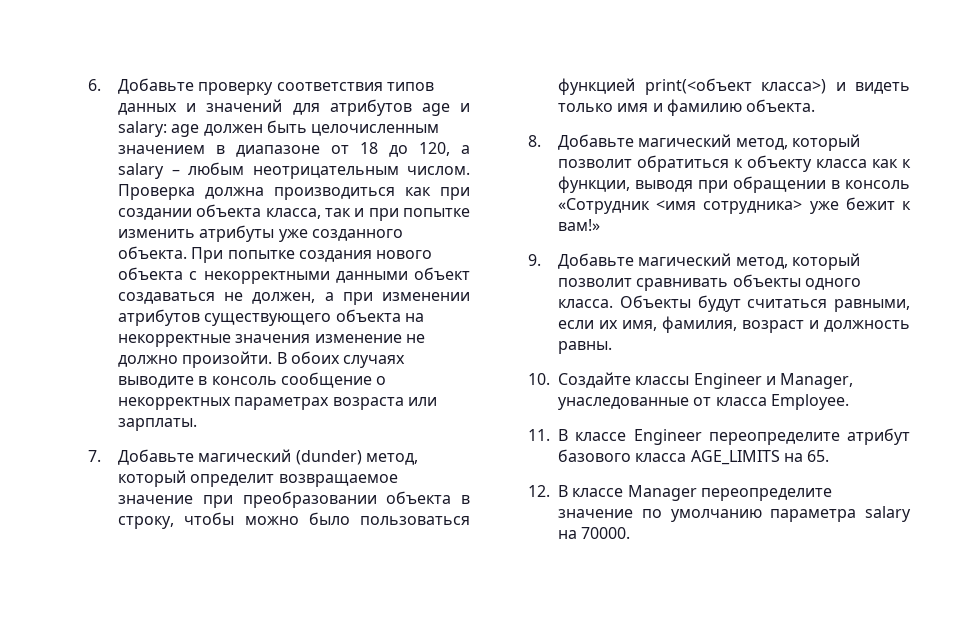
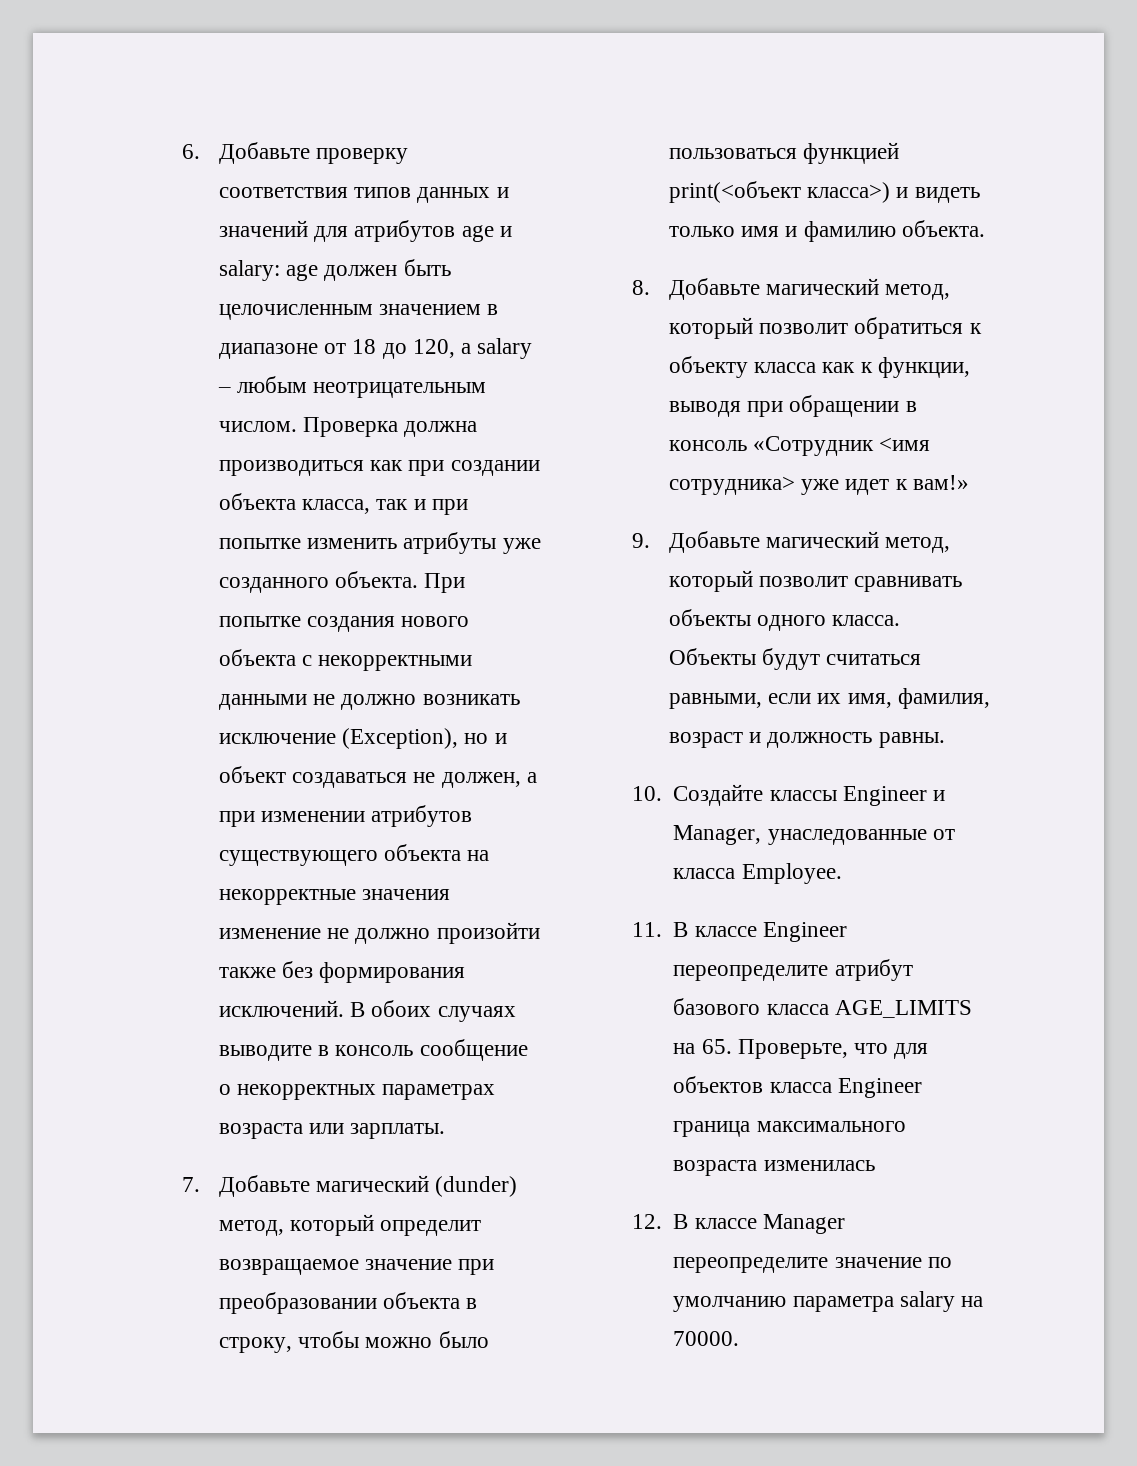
(408, 277) none -> [313,694,520,710] [218,728,507,749] не должно возникать исключение (Exception), но и
[182,351,273,368] произойти. -> [436,922,540,944] [218,961,466,983] [218,1000,344,1017] произойти также без формирования исключений.
[845,197,895,210] бежит -> [845,479,890,495] идет
(830, 456) none -> [737,1039,929,1059] [673,1076,922,1098] [673,1121,906,1137] [673,1160,875,1176] Проверьте, что для объектов класса Engineer граница максимального возраста изменилась

